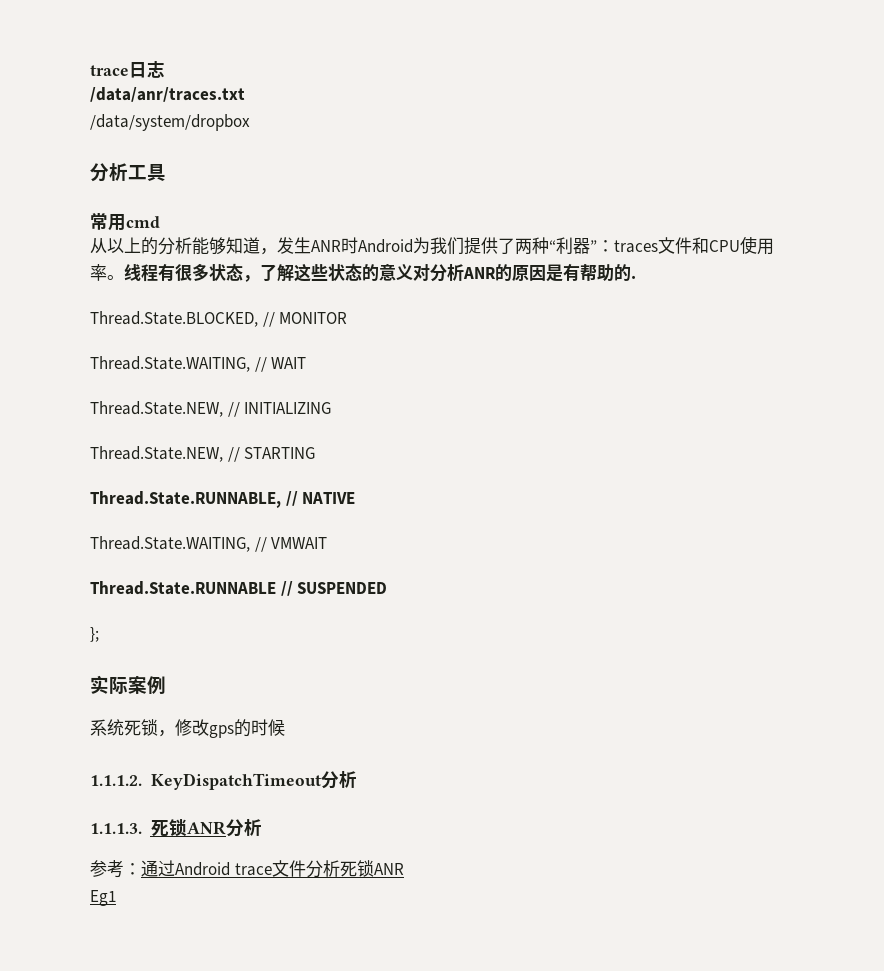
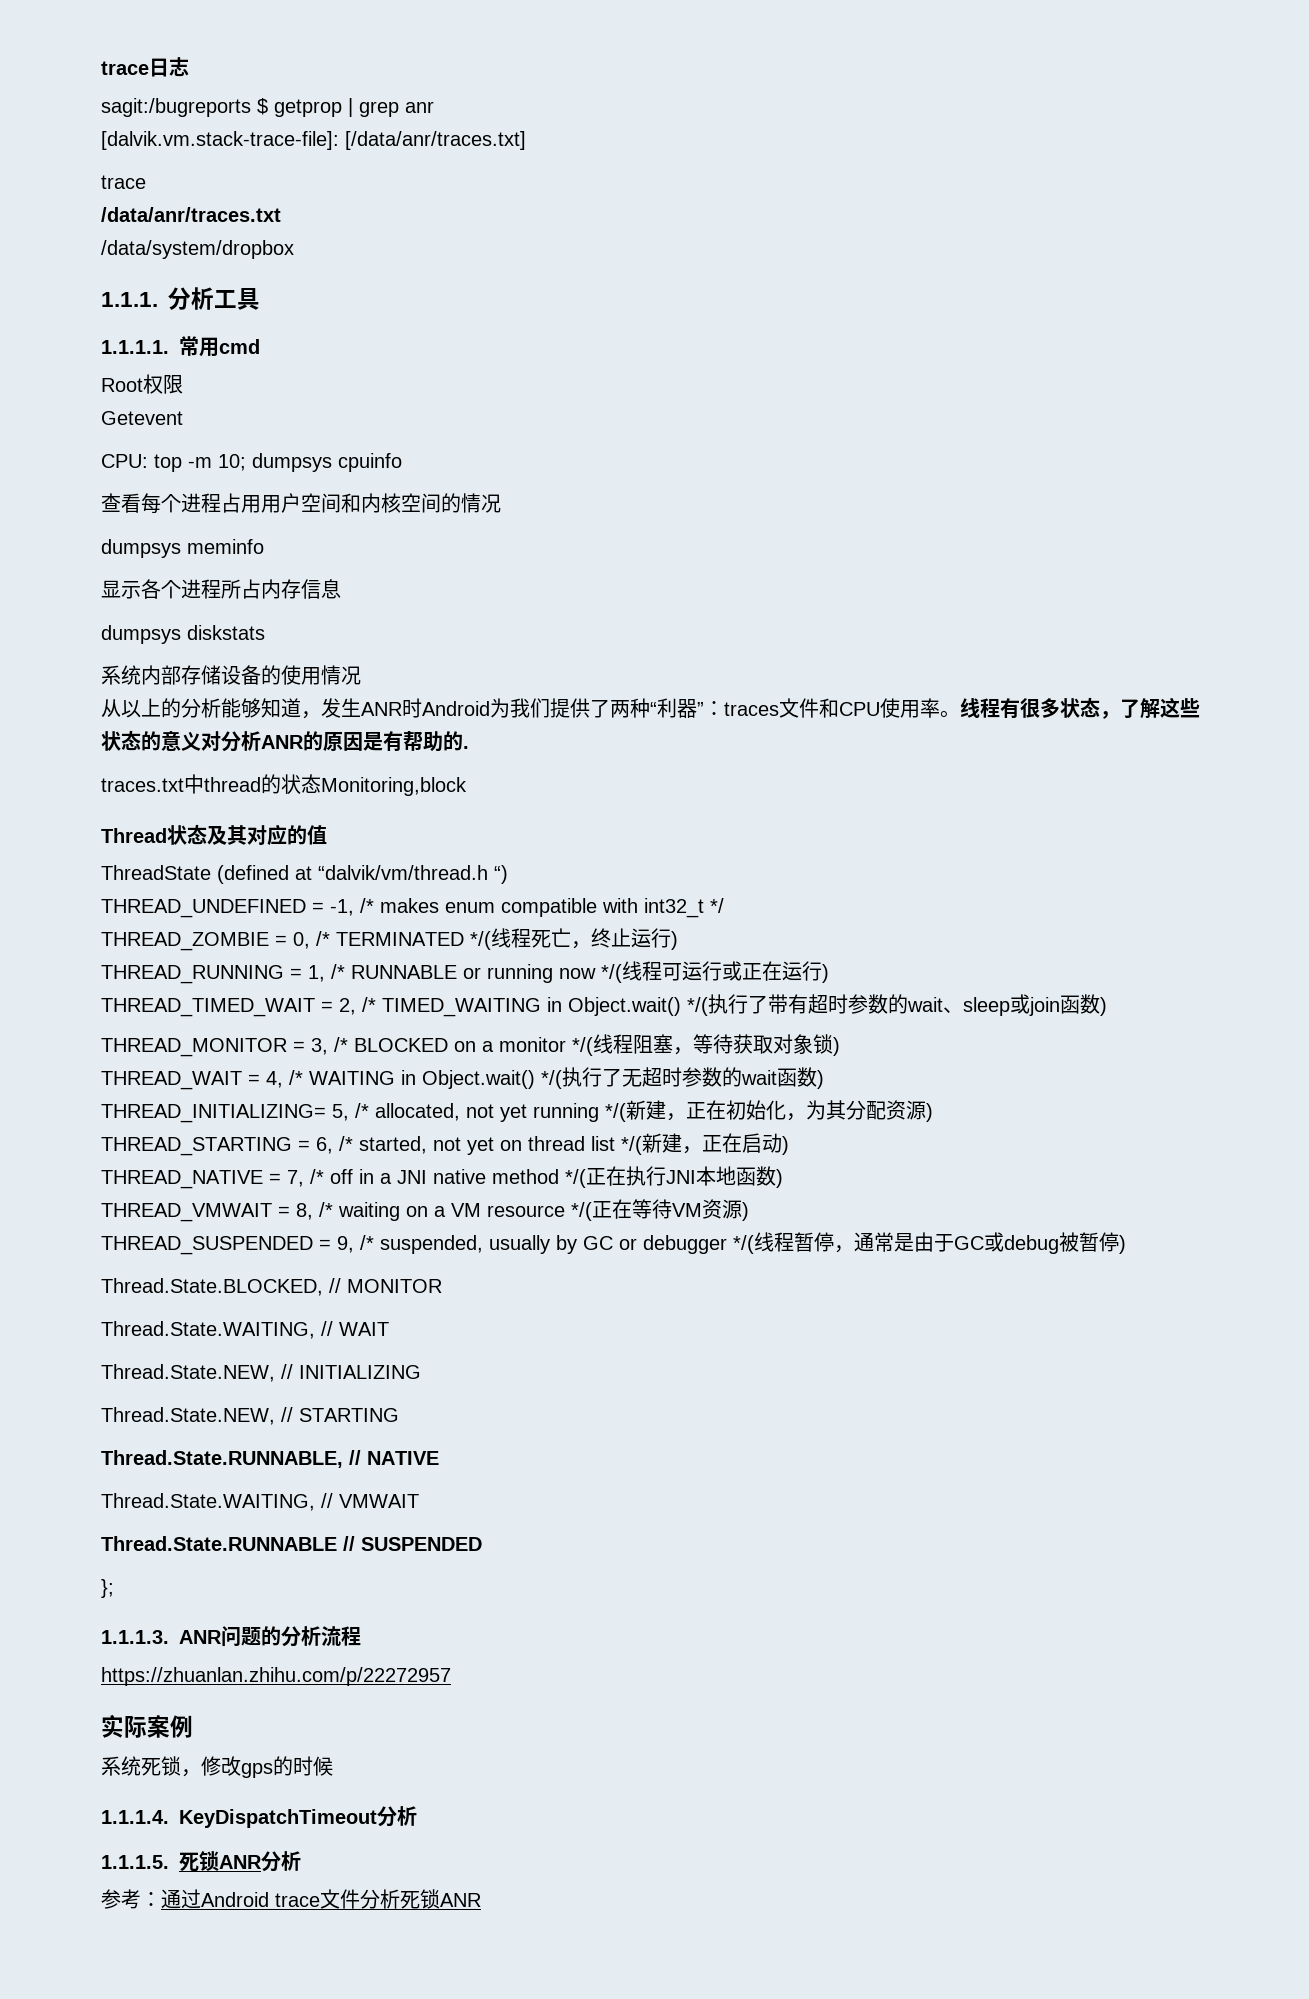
(165, 69) none -> [101,98,434,117] [101,131,526,150] [101,175,146,189] // sagit:/bugreports $ getprop | grep anr // [dalvik.vm.stack-trace-file]: [/data/anr/traces.txt] // trace
(250, 122) none -> [101,292,158,307] 1.1.1.
(166, 172) none -> [101,340,169,354] 1.1.1.1.
(160, 222) none -> [101,374,183,394] [101,411,183,425] [101,453,402,472] [101,493,501,514] [101,539,264,558] [101,579,341,599] [101,625,265,644] [101,665,361,685] // Root权限 // Getevent // CPU: top -m 10; dumpsys cpuinfo // 查看每个进程占用用户空间和内核空间的情况 // dumpsys meminfo // 显示各个进程所占内存信息 // dumpsys diskstats // 系统内部存储设备的使用情况
(636, 277) none -> [101,774,467,796] [101,824,327,846] [101,865,508,884] [101,898,724,918] [101,928,678,951] [101,961,829,984] [101,994,1107,1017] [101,1034,840,1057] [101,1067,824,1090] [101,1100,933,1123] [101,1133,789,1156] [101,1166,783,1189] [101,1199,749,1222] [101,1232,1126,1255] // traces.txt中thread的状态Monitoring,block // Thread状态及其对应的值 // ThreadState (defined at “dalvik/vm/thread.h “) // THREAD_UNDEFINED = -1, /* makes enum compatible with int32_t */ // THREAD_ZOMBIE = 0, /* TERMINATED */(线程死亡，终止运行) // THREAD_RUNNING = 1, /* RUNNABLE or running now */(线程可运行或正在运行) // THREAD_TIMED_WAIT = 2, /* TIMED_WAITING in Object.wait() */(执行了带有超时参数的wait、sleep或join函数) // THREAD_MONITOR = 3, /* BLOCKED on a monitor */(线程阻塞，等待获取对象锁) // THREAD_WAIT = 4, /* WAITING in Object.wait() */(执行了无超时参数的wait函数) // THREAD_INITIALIZING= 5, /* allocated, not yet running */(新建，正在初始化，为其分配资源) // THREAD_STARTING = 6, /* started, not yet on thread list */(新建，正在启动) // THREAD_NATIVE = 7, /* off in a JNI native method */(正在执行JNI本地函数) // THREAD_VMWAIT = 8, /* waiting on a VM resource */(正在等待VM资源) // THREAD_SUSPENDED = 9, /* suspended, usually by GC or debugger */(线程暂停，通常是由于GC或debug被暂停)
(99, 634) none -> [101,1626,361,1647] [101,1667,451,1686] // 1.1.1.3. ANR问题的分析流程 // https://zhuanlan.zhihu.com/p/22272957
[90,775,142,786] 1.1.1.2. -> [101,1810,169,1824] 1.1.1.4.
[90,823,142,834] 1.1.1.3. -> [101,1855,169,1869] 1.1.1.5.
[90,890,116,906] // Eg1 -> (481, 1900) none

